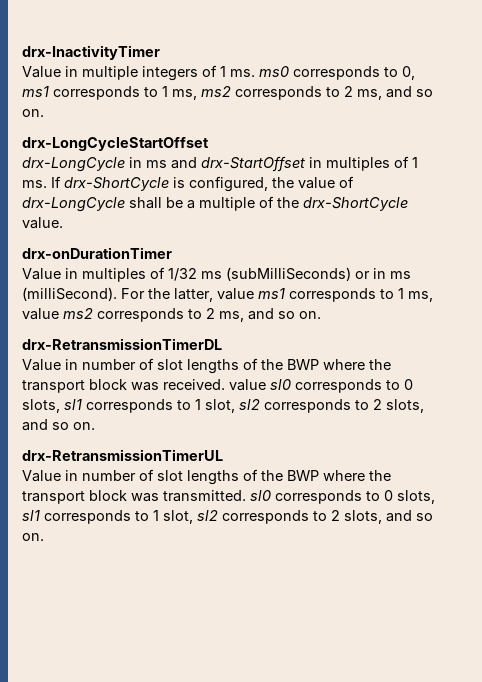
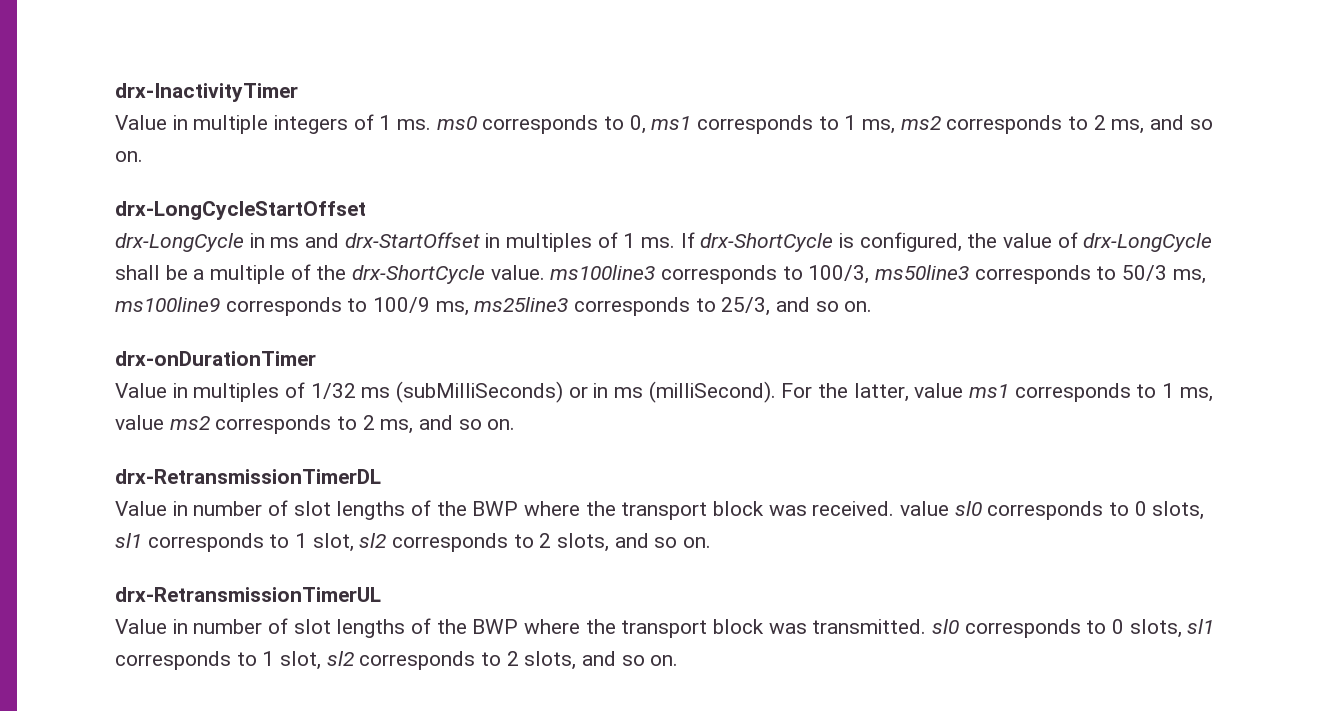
(63, 223) none -> [550,265,1206,284] [115,297,873,316] ms100line3 corresponds to 100/3, ms50line3 corresponds to 50/3 ms, ms100line9 corresponds to 100/9 ms, ms25line3 corresponds to 25/3, and so on.

